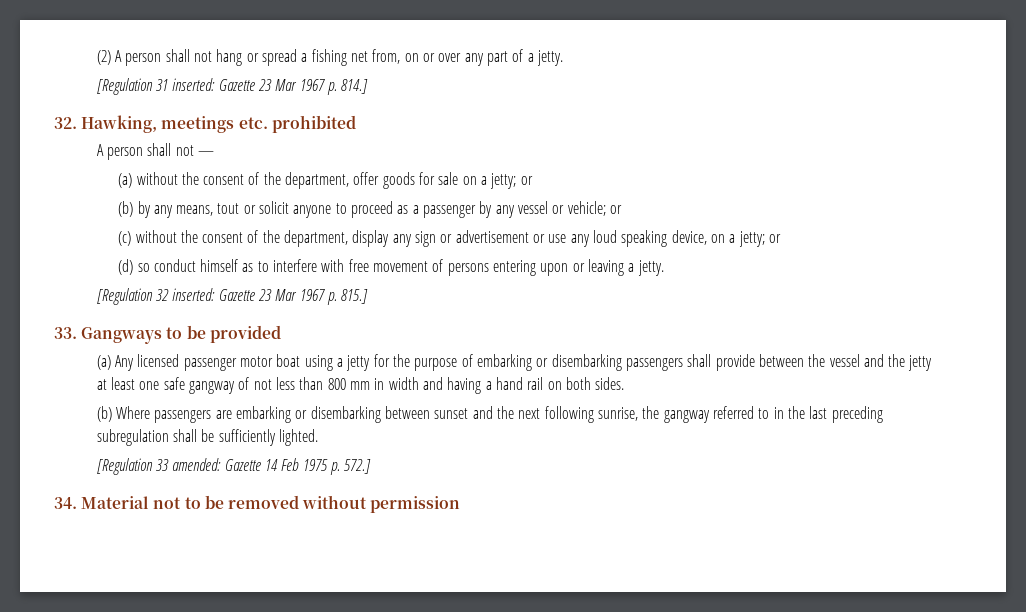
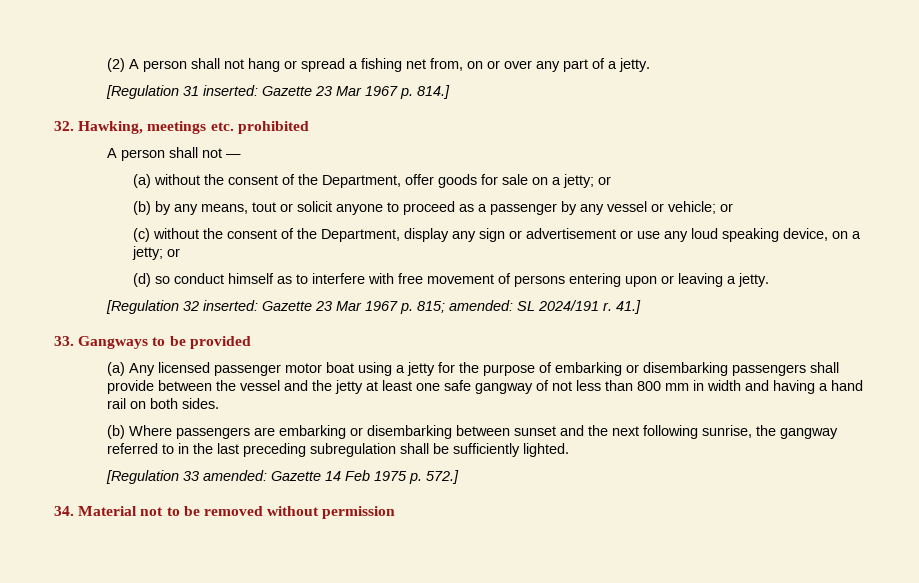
[285,172,350,189] department, -> [322,175,402,188] Department,
[284,230,349,247] department, -> [321,229,401,242] Department,
[341,289,369,304] 815.] -> [416,300,641,314] 815; amended: SL 2024/191 r. 41.]

